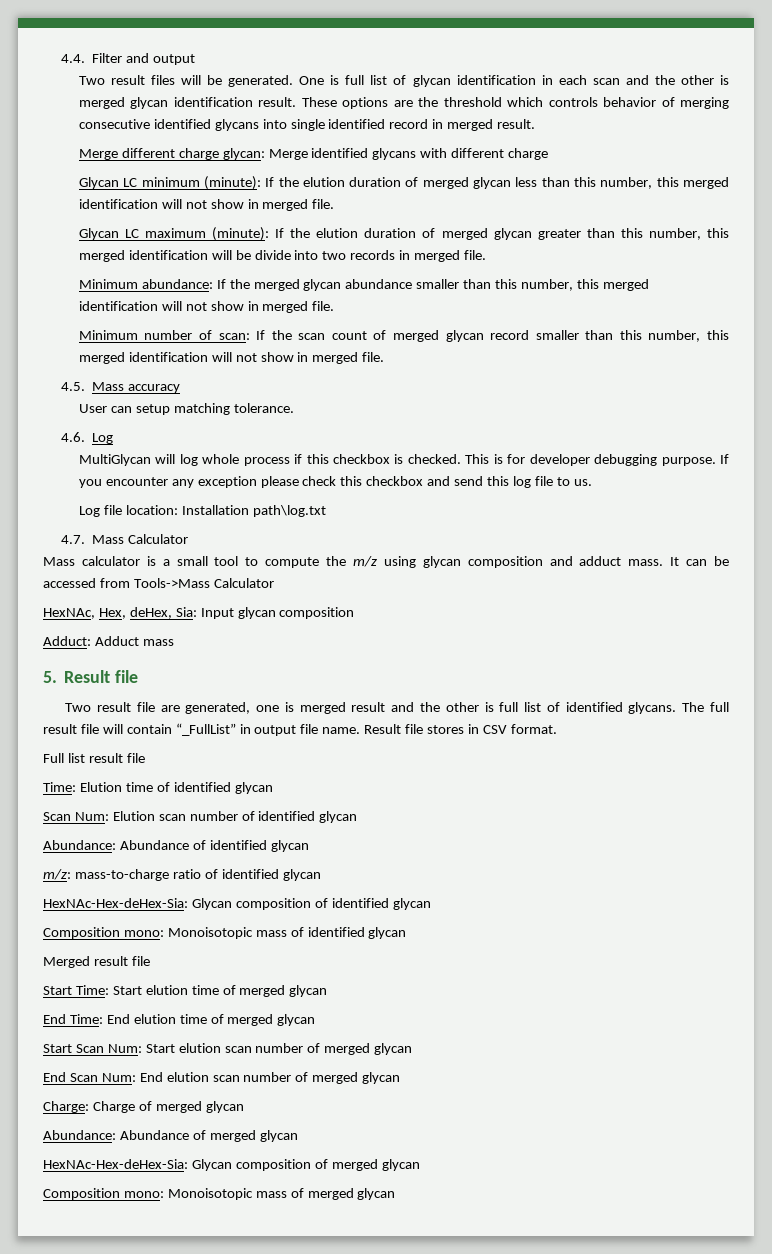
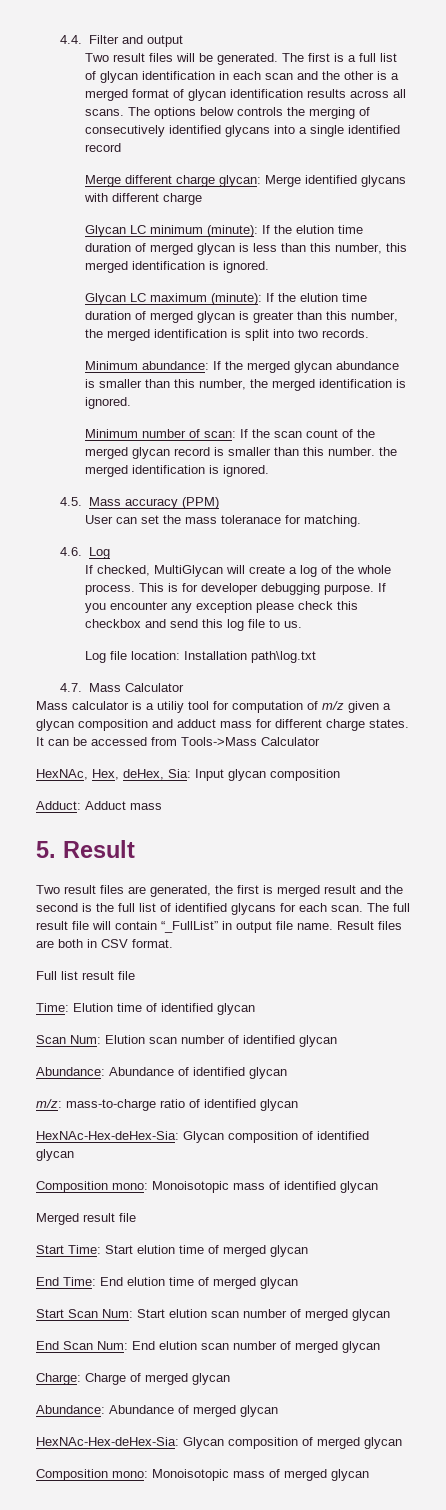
[299,75,340,85] One is -> [281,53,356,62] The first is a
[78,97,730,109] [78,119,150,129] merged glycan identification result. These options are the threshold which controls behavior of merging consecutive -> [390,73,399,80] [84,89,406,101] [84,107,370,119] [84,125,165,137] a merged format of glycan identification results across all scans. The options below controls the merging of consecutively
(287, 124) none -> [298,127,307,134] a
[432,119,536,131] in merged result. -> (121, 147) none
[349,177,512,189] duration of merged glycan -> [337,225,363,234] [84,243,249,255] time duration of merged glycan is
[161,199,335,211] will not show in merged file. -> [208,261,269,273] is ignored.
[364,228,532,240] duration of merged glycan -> [341,293,367,302] [84,311,249,323] time duration of merged glycan is
[707,228,729,238] [78,250,487,262] this merged identification will be divide into two records in merged file. -> [84,329,369,341] the merged identification is split into two records.
[416,279,649,291] [78,301,335,313] smaller than this number, this merged identification will not show in merged file. -> [84,379,406,391] [84,397,131,409] is smaller than this number, the merged identification is ignored.
(387, 335) none -> [356,429,375,438] the
[535,330,729,342] [78,352,385,364] smaller than this number, this merged identification will not show in merged file. -> [213,447,397,456] [84,465,269,477] is smaller than this number. the merged identification is ignored.
(181, 388) none -> [181,497,219,509] (PPM)
[135,403,294,415] [60,432,114,444] [78,454,461,466] setup matching tolerance. // 4.6. Log // MultiGlycan will log whole process if this checkbox is checked. -> [140,515,361,527] [60,547,110,559] [84,565,391,577] [84,584,135,595] set the mass toleranace for matching. // 4.6. Log // If checked, MultiGlycan will create a log of the whole process.
[176,556,664,568] small tool to compute the m/z using glycan composition and adduct mass. -> [157,701,391,713] [36,719,409,731] utiliy tool for computation of m/z given a glycan composition and adduct mass for different charge states.
[114,670,138,683] [65,702,155,712] file // Two result file -> [36,885,124,894] // Two result files
[256,705,280,712] one -> [215,885,259,894] the first
[445,702,494,712] other is -> [36,903,114,912] second is the
[628,702,677,714] glycans. -> [231,903,363,915] glycans for each scan.
[405,724,465,734] file stores -> [378,921,402,930] [36,939,83,948] files are both

